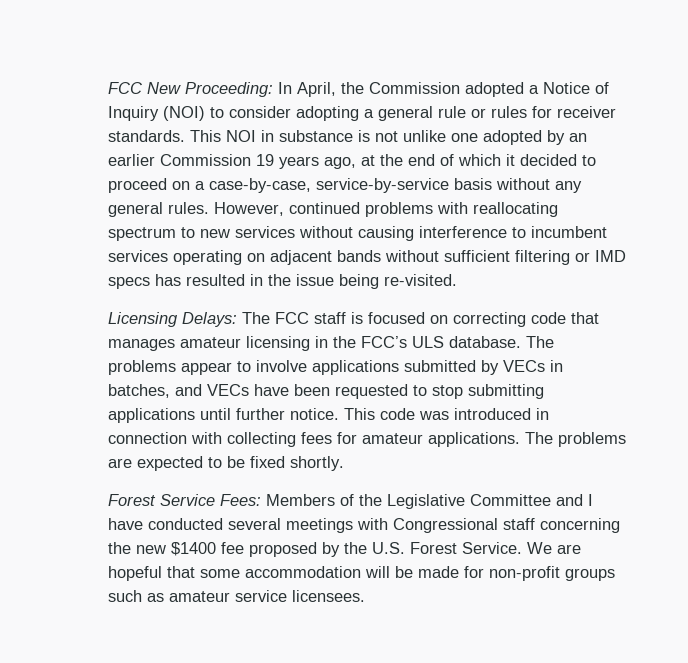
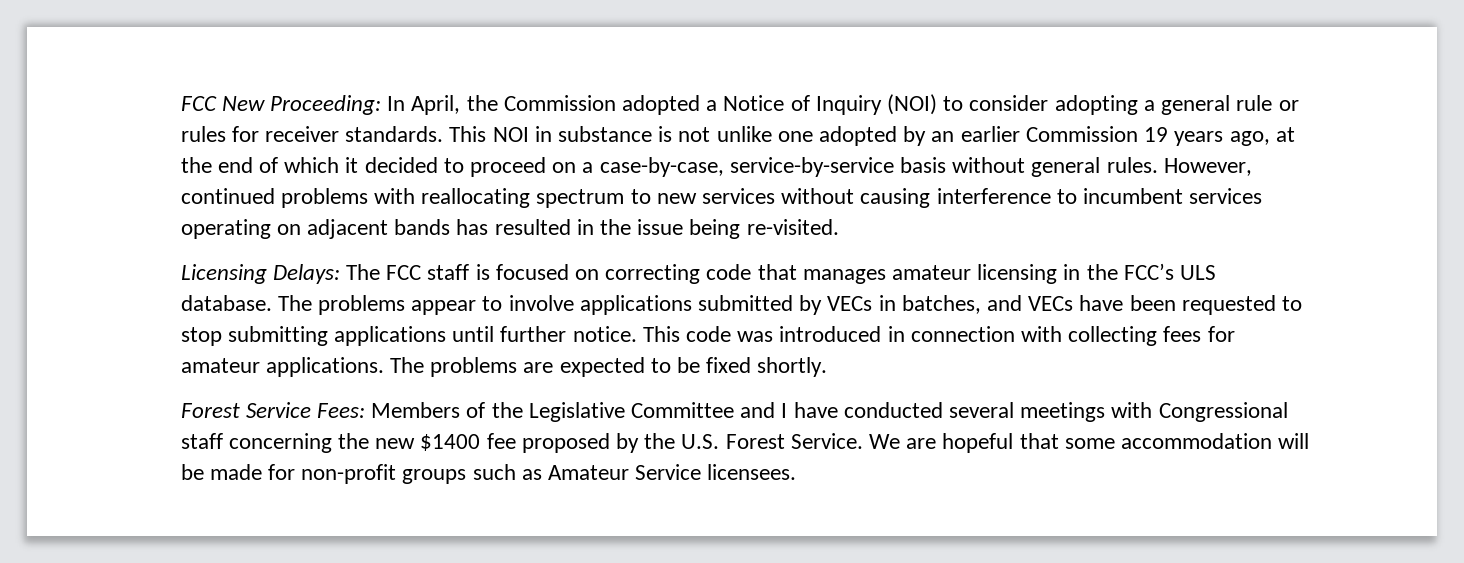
[555,181,583,193] any -> (1026, 165) none
[385,250,627,265] [108,277,151,289] without sufficient filtering or IMD specs -> (451, 227) none
[169,590,288,602] amateur service -> [547,464,702,480] Amateur Service

